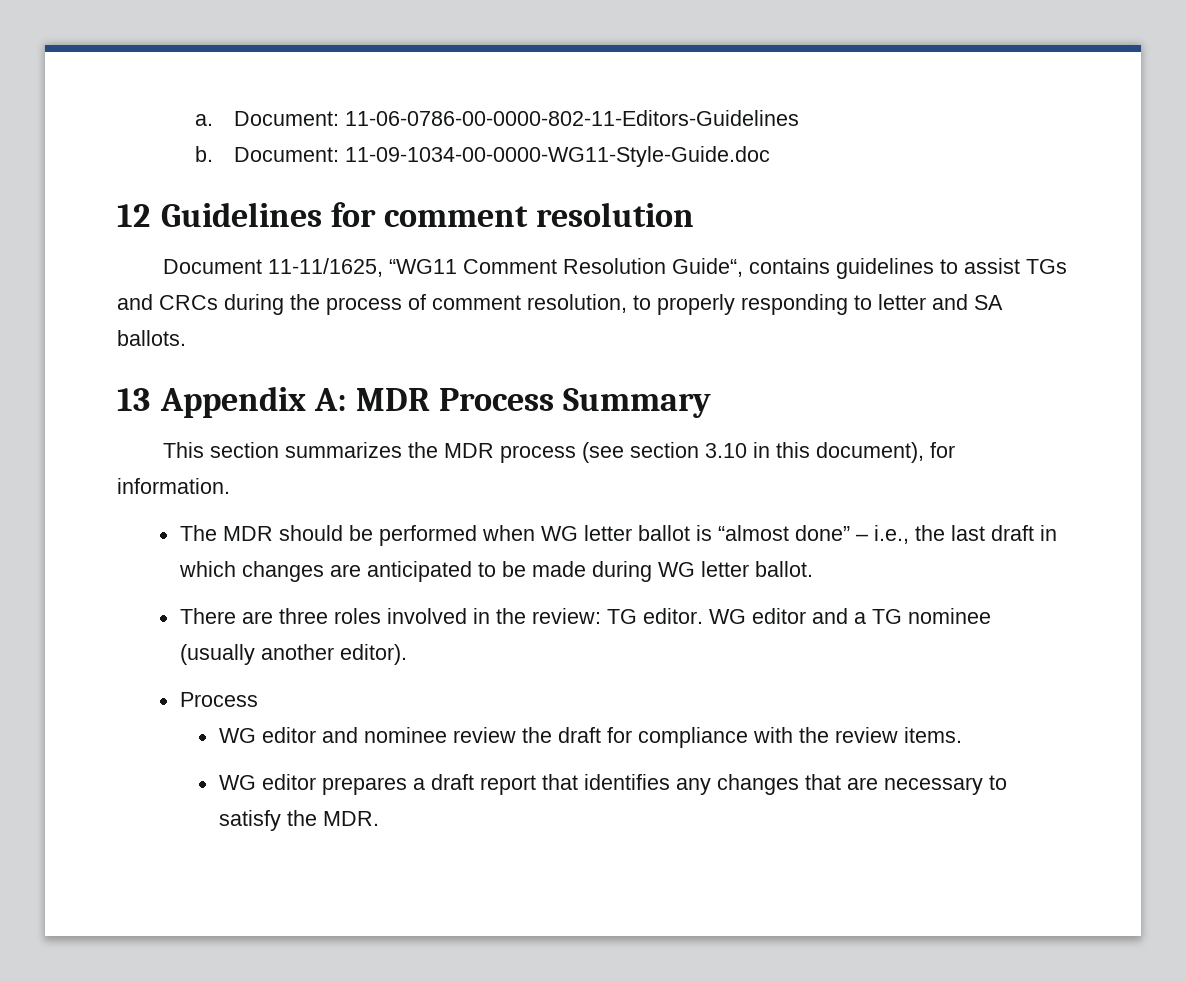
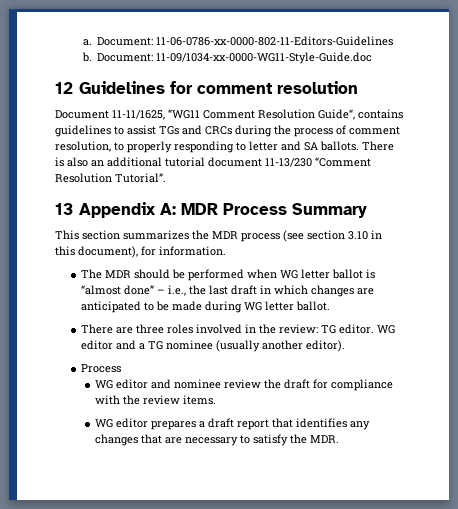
[345,110,800,126] 11-06-0786-00-0000-802-11-Editors-Guidelines -> [156,36,394,46] 11-06-0786-xx-0000-802-11-Editors-Guidelines
[345,146,771,167] 11-09-1034-00-0000-WG11-Style-Guide.doc -> [156,52,373,64] 11-09/1034-xx-0000-WG11-Style-Guide.doc
(186, 338) none -> [362,141,394,151] [55,157,371,167] [55,173,166,183] There is also an additional tutorial document 11-13/230 “Comment Resolution Tutorial”.

